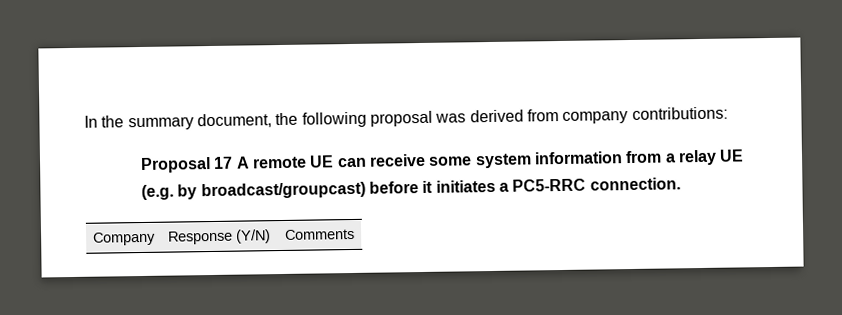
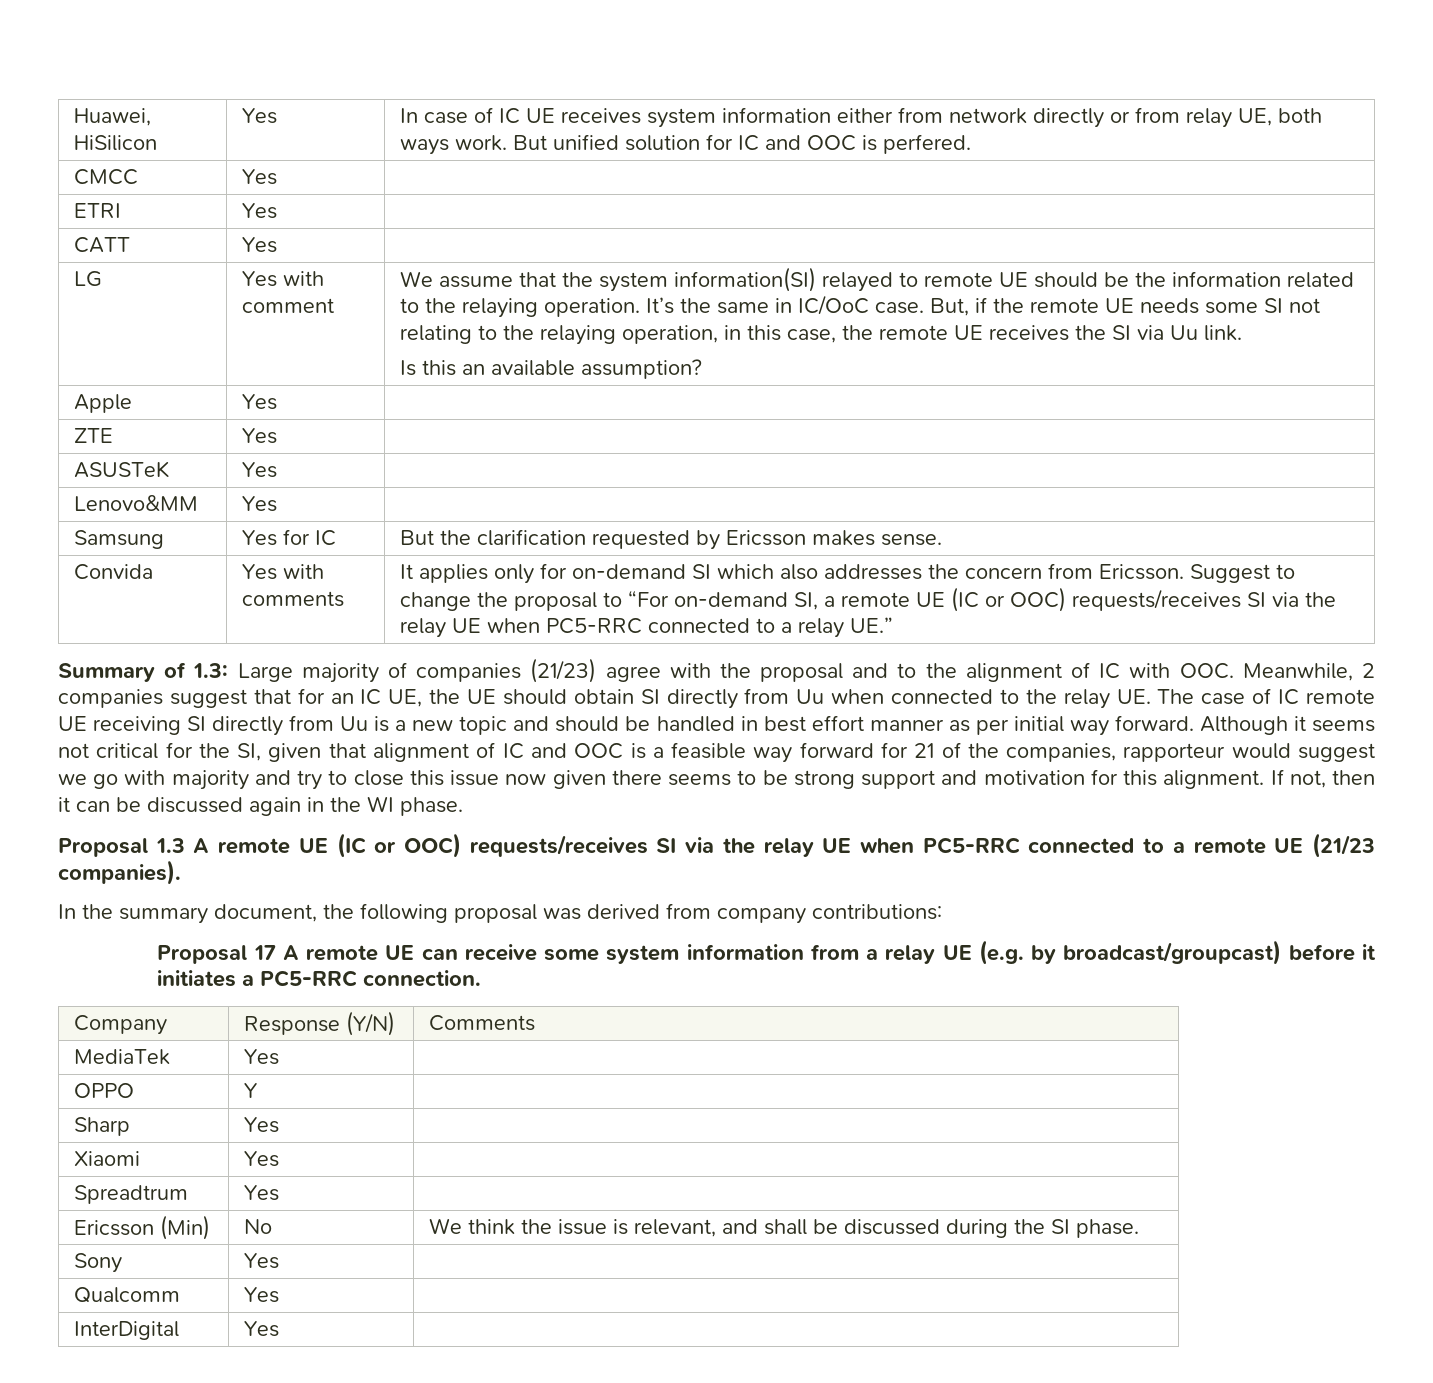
(84, 121) none -> [73,108,151,126] [73,135,157,151] [241,108,277,124] [399,107,1322,128] [399,134,971,155] [73,169,138,185] [241,169,277,185] [73,203,121,218] [241,203,277,219] [73,237,130,253] [241,237,277,253] [73,271,102,287] [241,271,324,287] [241,298,334,313] [399,267,1354,292] [399,295,1320,318] [399,325,1242,345] [399,359,702,379] [73,394,132,413] [241,394,277,410] [73,428,113,443] [241,428,277,444] [73,461,169,478] [241,462,277,478] [73,495,198,511] [241,496,277,512] [73,530,164,549] [241,529,336,546] [399,529,942,550] [73,564,153,580] [241,564,324,580] [241,591,344,607] [399,563,1295,584] [399,587,1336,612] [399,617,893,638] [58,658,1375,683] [58,688,1376,709] [58,715,1375,736] [58,742,1375,763] [58,769,1376,790] [58,796,463,816] [58,833,1375,858] [58,860,181,885] Huawei, HiSilicon | Yes | In case of IC UE receives system information either from network directly or from relay UE, both ways work. But unified solution for IC and OOC is perfered. // CMCC | Yes | // ETRI | Yes | // CATT | Yes | // LG | Yes with comment | We assume that the system information(SI) relayed to remote UE should be the information related to the relaying operation. It’s the same in IC/OoC case. But, if the remote UE needs some SI not relating to the relaying operation, in this case, the remote UE receives the SI via Uu link. // Is this an available assumption? // Apple | Yes | // ZTE | Yes | // ASUSTeK | Yes | // Lenovo&MM | Yes | // Samsung | Yes for IC | But the clarification requested by Ericsson makes sense. // Convida | Yes with comments | It applies only for on-demand SI which also addresses the concern from Ericsson. Suggest to change the proposal to “For on-demand SI, a remote UE (IC or OOC) requests/receives SI via the relay UE when PC5-RRC connected to a relay UE.” // Summary of 1.3: Large majority of companies (21/23) agree with the proposal and to the alignment of IC with OOC. Meanwhile, 2 companies suggest that for an IC UE, the UE should obtain SI directly from Uu when connected to the relay UE. The case of IC remote UE receiving SI directly from Uu is a new topic and should be handled in best effort manner as per initial way forward. Although it seems not critical for the SI, given that alignment of IC and OOC is a feasible way forward for 21 of the companies, rapporteur would suggest we go with majority and try to close this issue now given there seems to be strong support and motivation for this alignment. If not, then it can be discussed again in the WI phase. // Proposal 1.3 A remote UE (IC or OOC) requests/receives SI via the relay UE when PC5-RRC connected to a remote UE (21/23 companies). //
(355, 234) none -> [73,1049,170,1065] [243,1049,279,1065] [73,1083,134,1098] [243,1083,258,1098] [73,1117,130,1136] [243,1117,279,1133] [73,1151,140,1166] [243,1151,279,1167] [73,1185,188,1204] [243,1185,279,1201] [73,1215,210,1240] [243,1219,272,1234] [428,1218,1139,1238] [73,1253,122,1273] [243,1253,279,1269] [73,1287,180,1303] [243,1287,279,1303] [73,1321,179,1340] [243,1321,279,1337] // MediaTek | Yes | // OPPO | Y | // Sharp | Yes | // Xiaomi | Yes | // Spreadtrum | Yes | // Ericsson (Min) | No | We think the issue is relevant, and shall be discussed during the SI phase. // Sony | Yes | // Qualcomm | Yes | // InterDigital | Yes |

